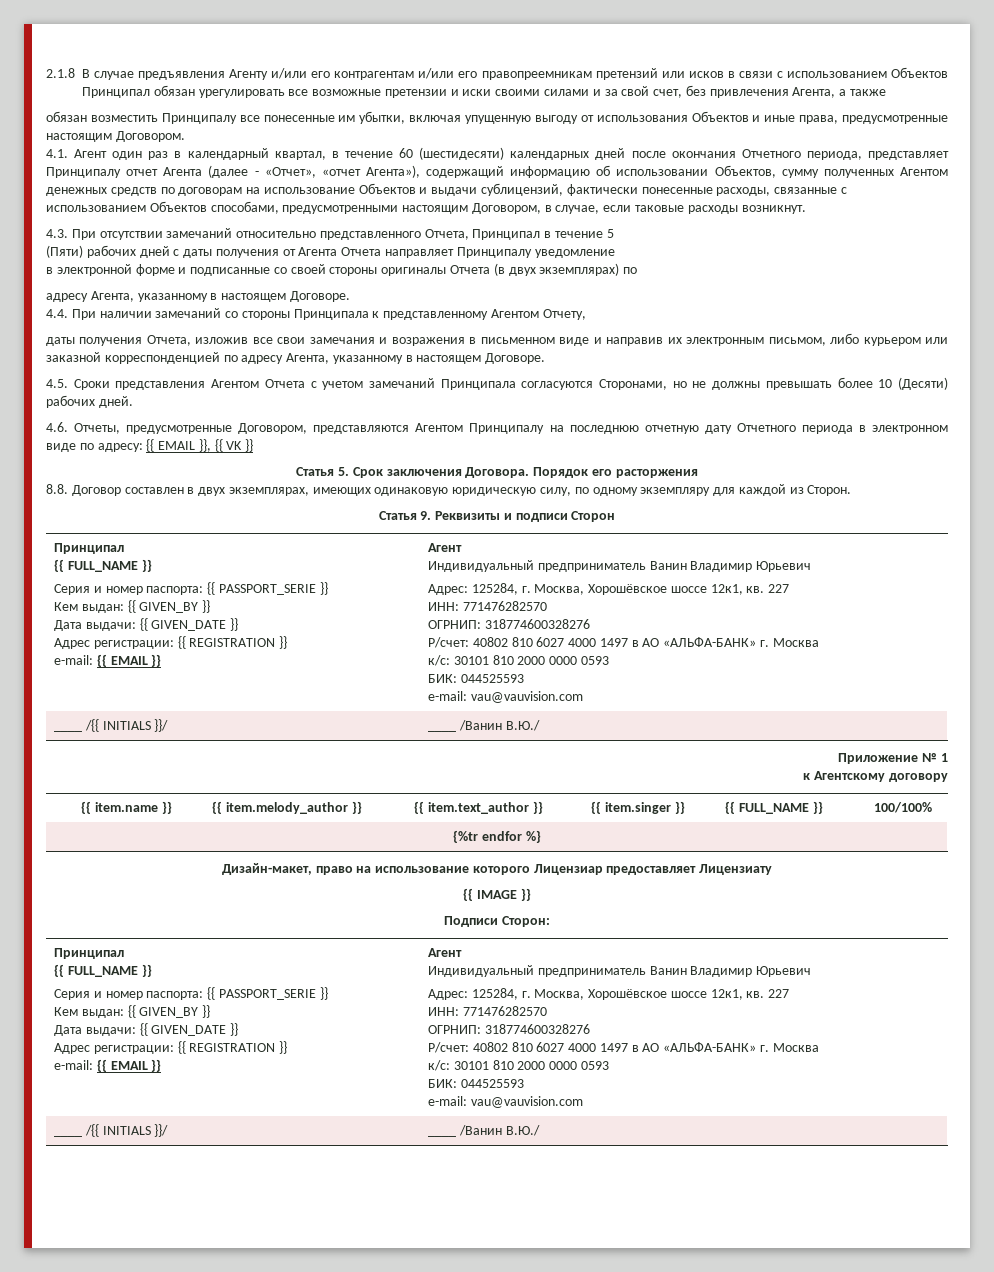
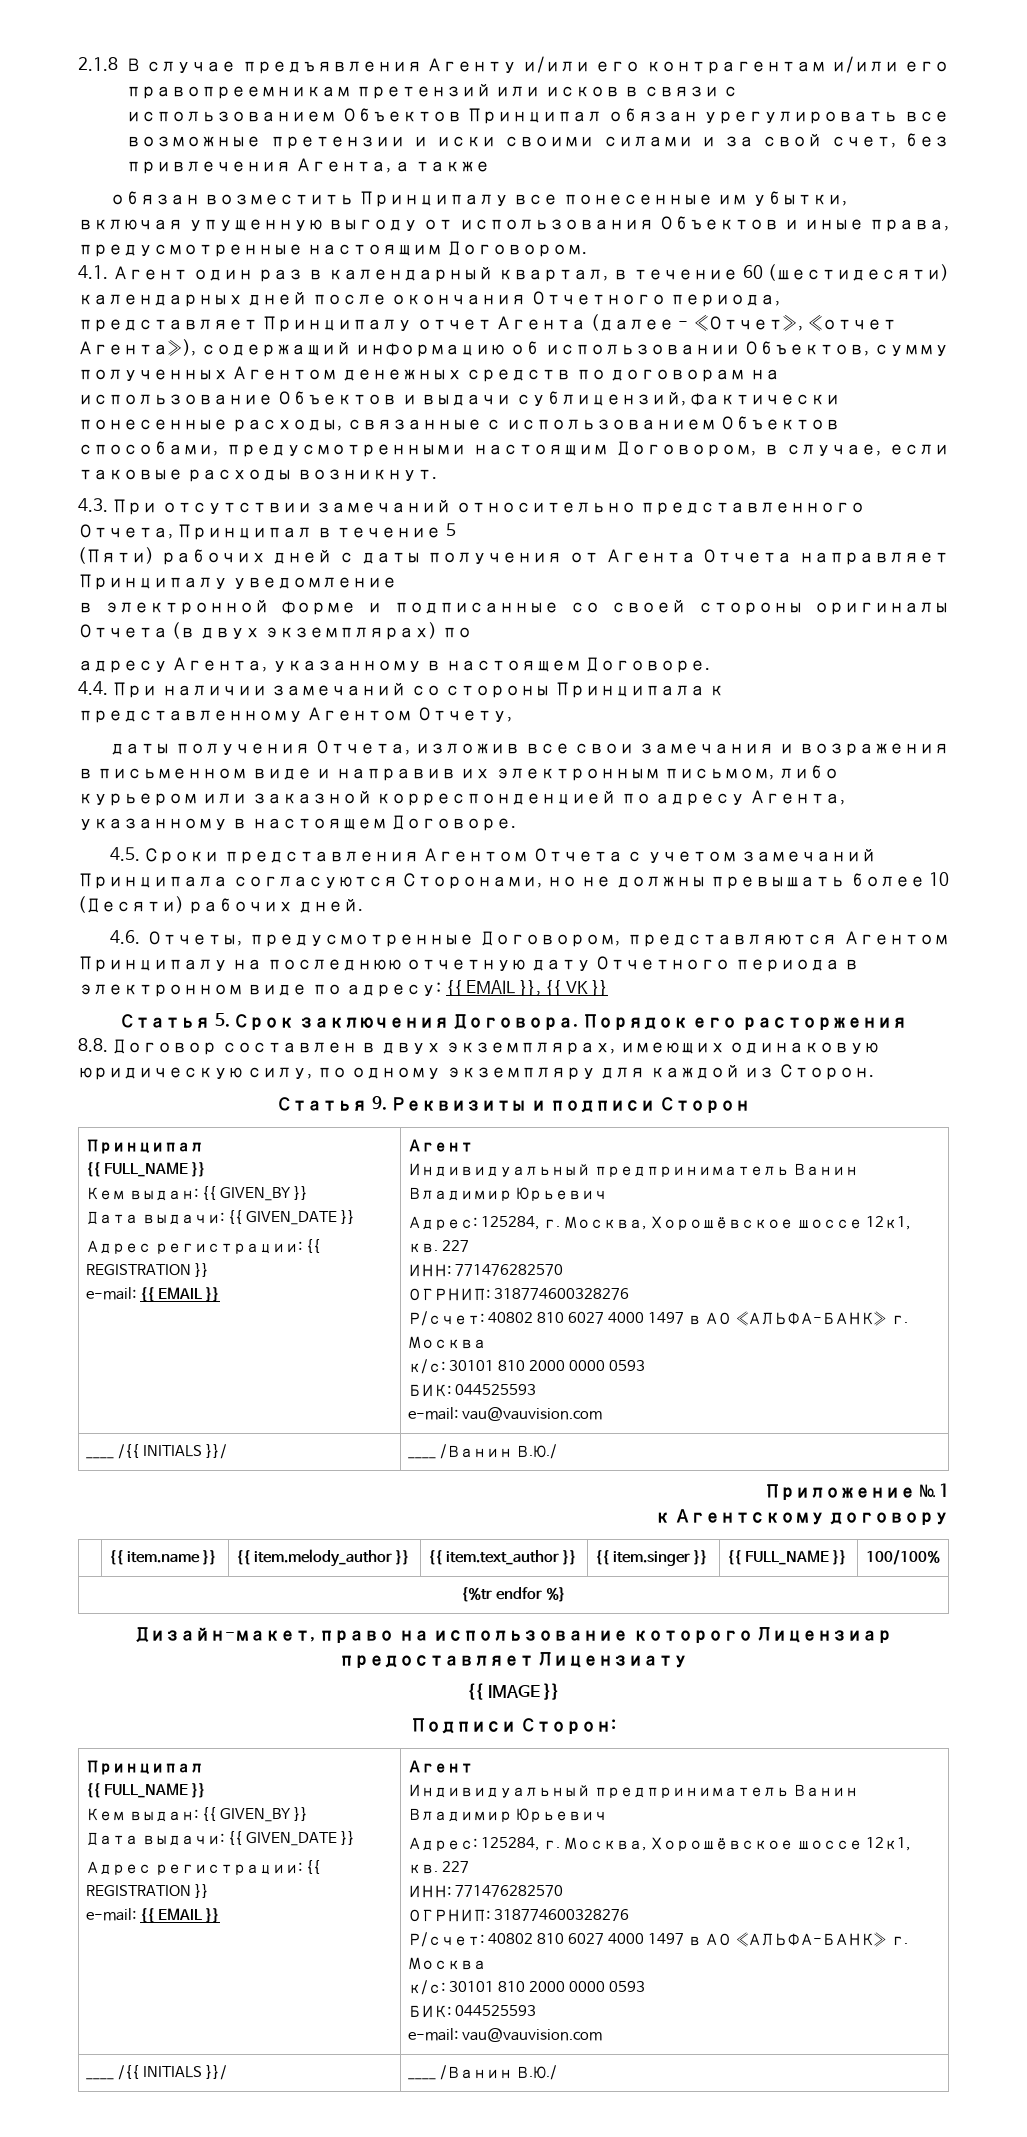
[54,582,328,595] // Серия и номер паспорта: {{ PASSPORT_SERIE }} -> (206, 1169) none
[54,987,328,1000] // Серия и номер паспорта: {{ PASSPORT_SERIE }} -> (206, 1790) none

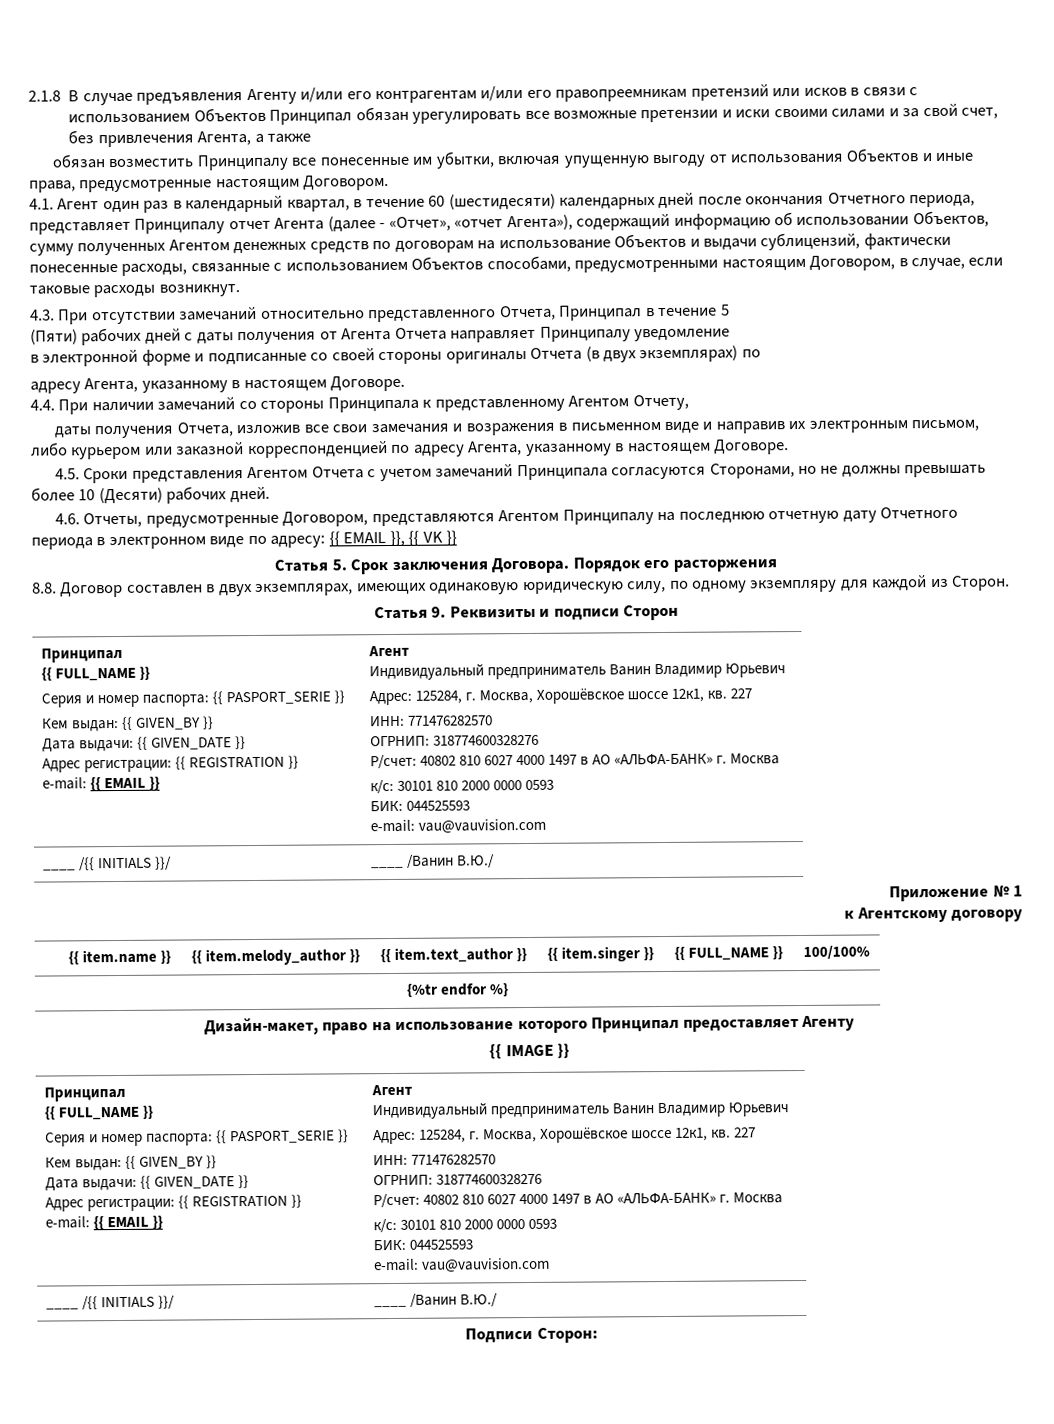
(206, 1169) none -> [40,690,345,708] // Серия и номер паспорта: {{ PASPORT_SERIE }}
[757,1627,893,1643] [338,1652,689,1668] Лицензиар предоставляет Лицензиату -> [591,1015,856,1033] Принципал предоставляет Агенту
[411,1718,616,1734] [85,1760,203,1775] [85,1783,206,1798] // Подписи Сторон: // Принципал // {{ FULL_NAME }} -> [43,1086,126,1102] [43,1105,153,1121] [44,1129,349,1147] // Принципал // {{ FULL_NAME }} // Серия и номер паспорта: {{ PASPORT_SERIE }}
(557, 2072) none -> [465,1327,598,1343] // Подписи Сторон:

